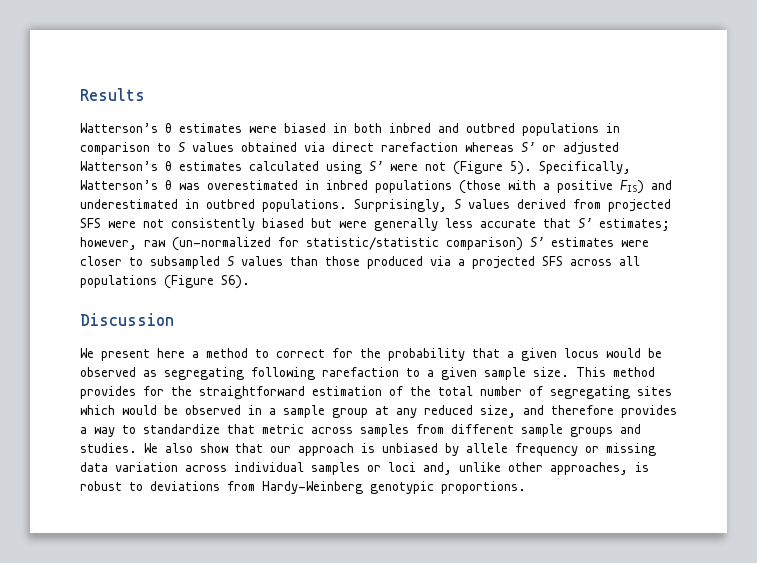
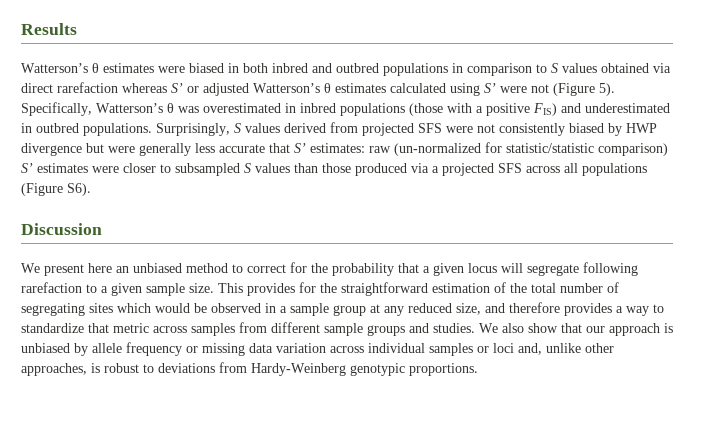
(304, 223) none -> [608,123,657,136] [21,143,82,156] by HWP divergence
[599,218,670,231] [80,237,137,250] estimates; however, -> [310,143,365,153] estimates:
[192,351,199,358] a -> [116,263,182,273] an unbiased
[606,348,662,358] [80,367,244,380] would be observed as segregating -> [501,263,579,276] will segregate
[613,367,655,377] method -> (243, 288) none

